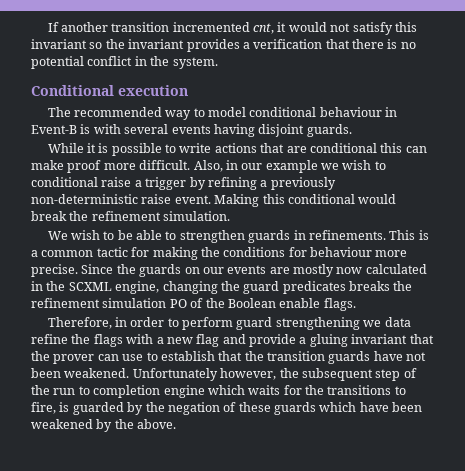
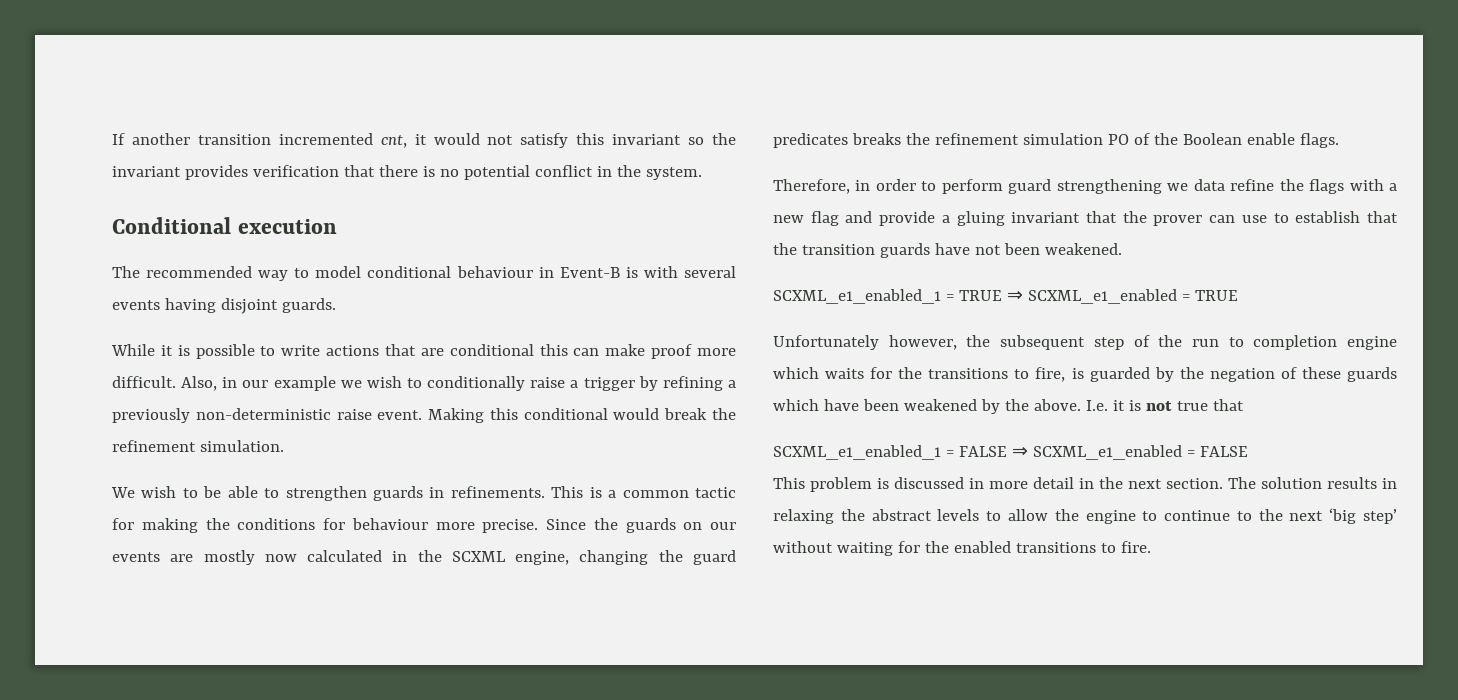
[242,42,250,49] a -> (248, 172) none
[31,177,98,187] conditional -> [427,376,526,391] conditionally
(130, 373) none -> [773,289,1238,304] // SCXML_e1_enabled_1 = TRUE ⇒ SCXML_e1_enabled = TRUE //
(177, 424) none -> [1085,399,1244,411] [773,445,1248,460] [773,477,1397,492] [773,508,1397,524] [773,541,1151,556] I.e. it is not true that // SCXML_e1_enabled_1 = FALSE ⇒ SCXML_e1_enabled = FALSE // This problem is discussed in more detail in the next section. The solution results in relaxing the abstract levels to allow the engine to continue to the next ‘big step’ without waiting for the enabled transitions to fire.

